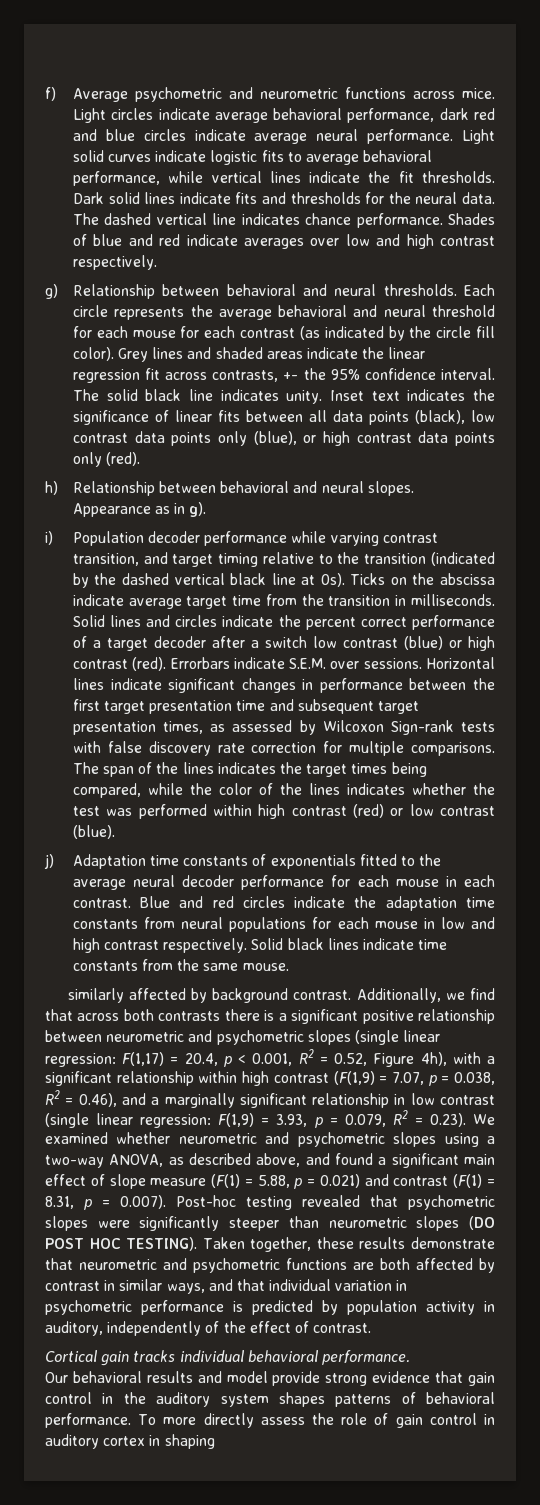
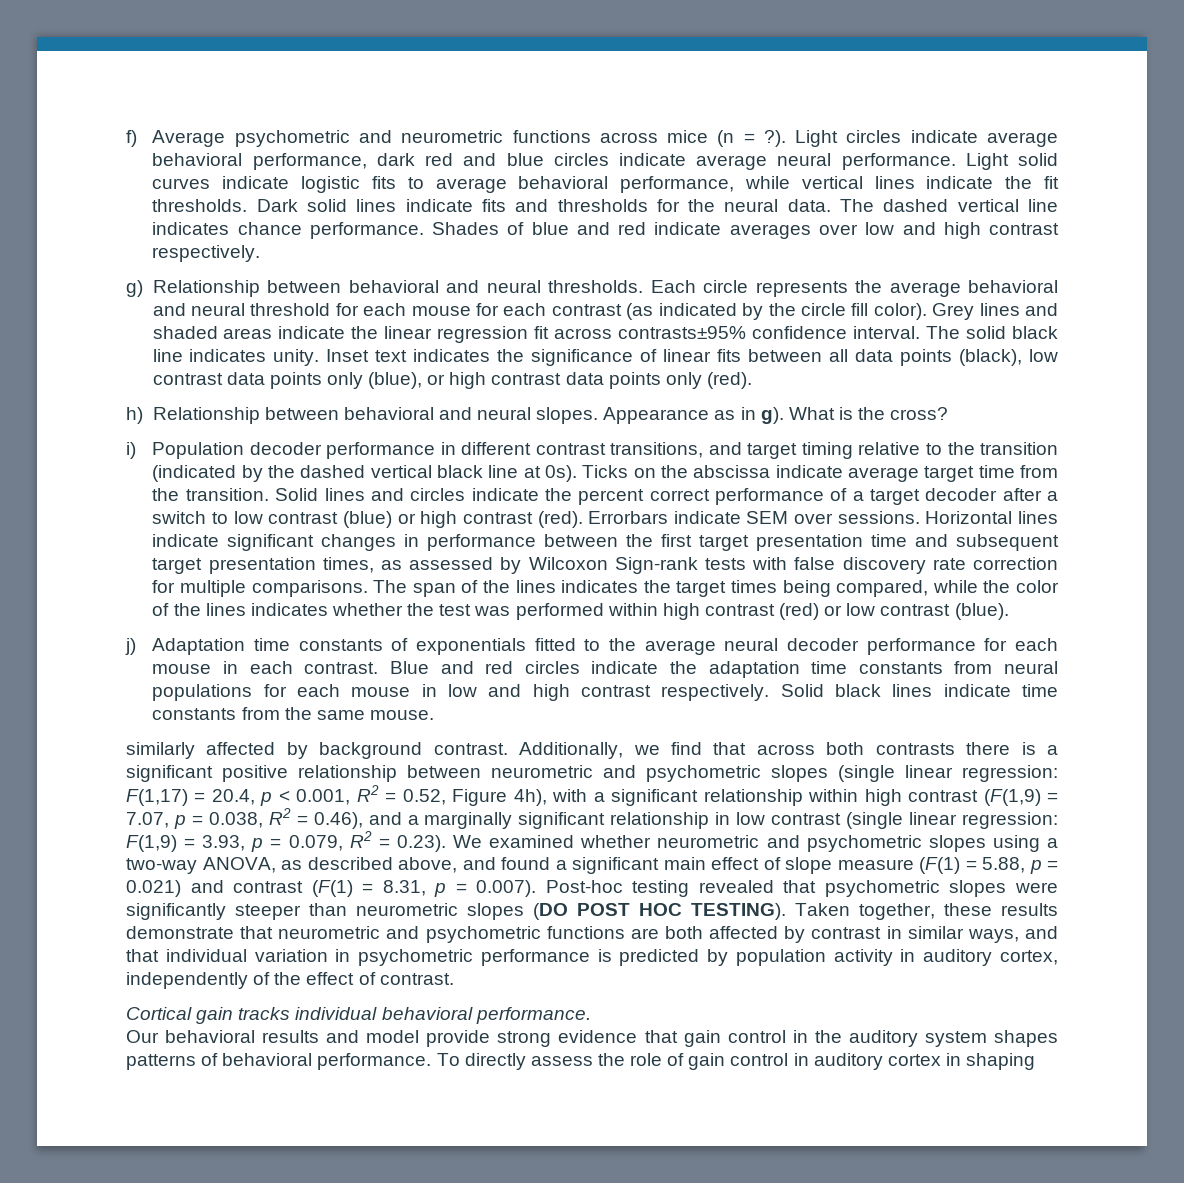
[462,88,495,99] mice. -> [667,130,786,147] mice (n = ?).
[212,368,360,382] contrasts, +- the 95% -> [618,326,747,339] contrasts±95%
(207, 509) none -> [788,407,949,420] What is the cross?
[291,531,438,546] [72,553,139,566] while varying contrast transition, -> [440,442,704,458] in different contrast transitions,
[328,594,495,606] transition in milliseconds. -> [185,488,269,501] transition.
(307, 642) none -> [212,512,229,524] to
[289,658,327,669] S.E.M. -> [746,511,789,524] SEM
[45,1321,103,1336] auditory, -> [923,949,1059,966] auditory cortex,
[163,1417,197,1425] more -> (460, 1059) none

